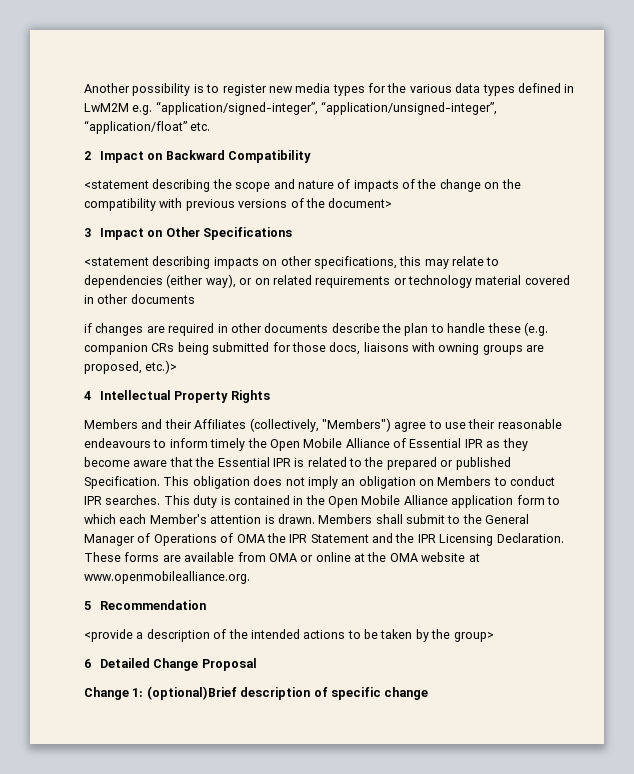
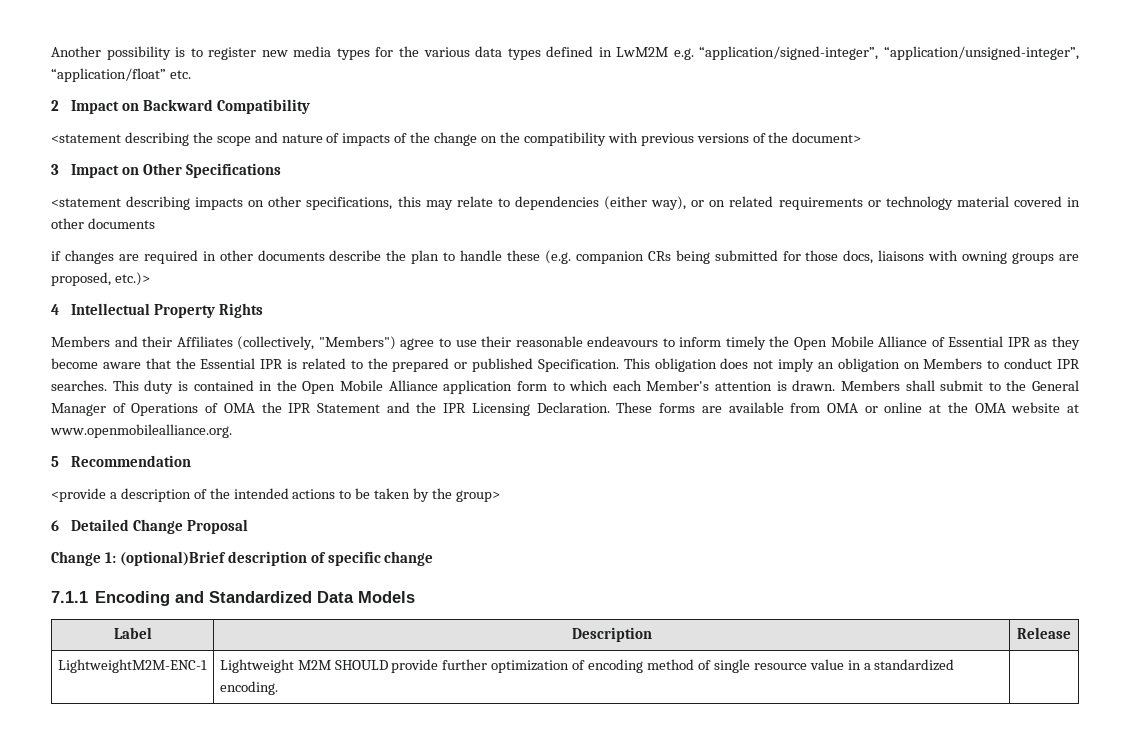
(429, 693) none -> [51,591,416,606] [113,627,152,639] [571,627,652,642] [1017,627,1071,639] [57,659,207,673] [219,659,955,673] [219,681,278,695] // 7.1.1 Encoding and Standardized Data Models // Label | Description | Release // LightweightM2M-ENC-1 | Lightweight M2M SHOULD provide further optimization of encoding method of single resource value in a standardized encoding. |

